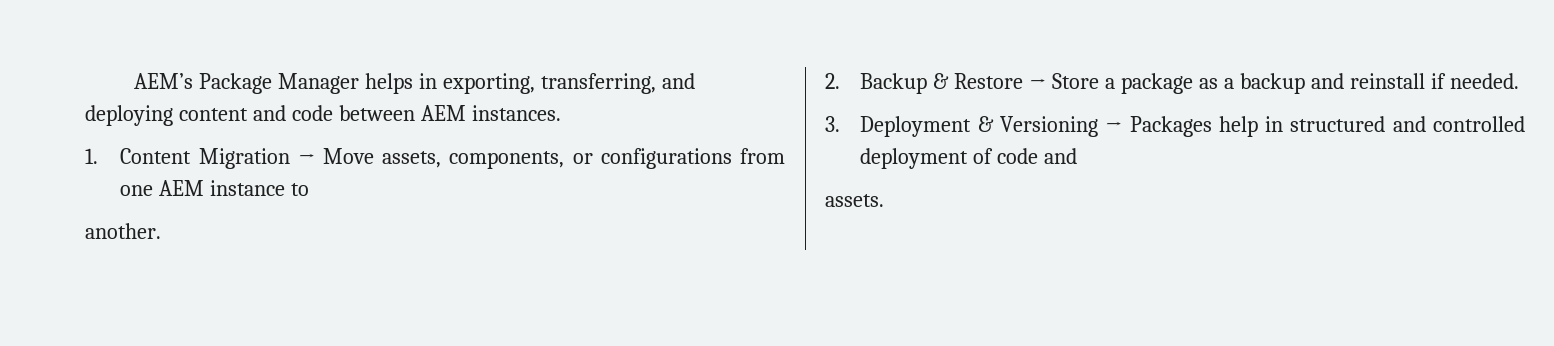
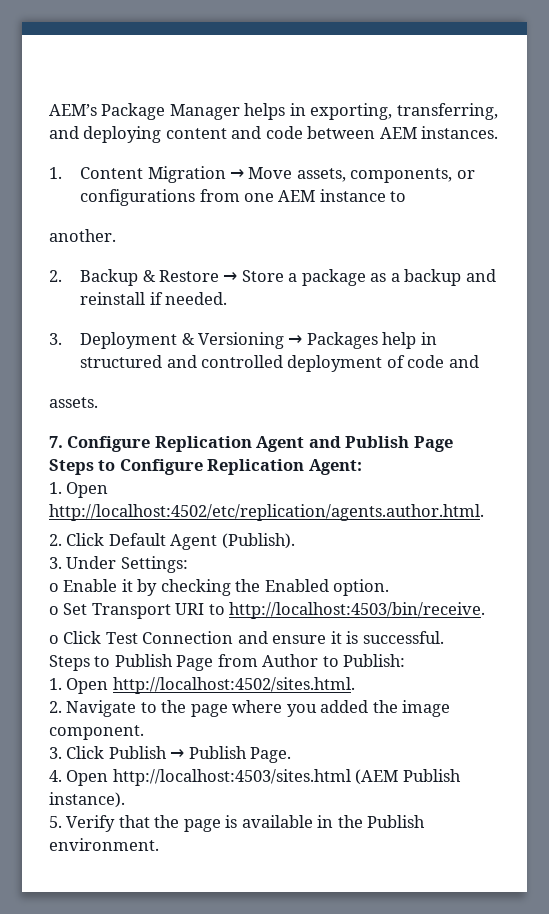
(884, 200) none -> [49,436,453,452] [49,459,362,475] [49,482,109,498] [49,504,484,521] [49,533,295,550] [49,556,188,573] [49,579,390,596] [49,602,486,619] [49,631,444,644] [49,654,406,671] [49,677,355,694] [49,700,451,717] [49,725,144,740] [49,746,292,763] [49,769,461,786] [49,792,125,808] [49,815,426,832] [49,838,159,851] // 7. Configure Replication Agent and Publish Page Steps to Configure Replication Agent: // 1. Open http://localhost:4502/etc/replication/agents.author.html. // 2. Click Default Agent (Publish). // 3. Under Settings: // o Enable it by checking the Enabled option. // o Set Transport URI to http://localhost:4503/bin/receive. // o Click Test Connection and ensure it is successful. // Steps to Publish Page from Author to Publish: // 1. Open http://localhost:4502/sites.html. // 2. Navigate to the page where you added the image component. // 3. Click Publish → Publish Page. // 4. Open http://localhost:4503/sites.html (AEM Publish instance). // 5. Verify that the page is available in the Publish environment.

